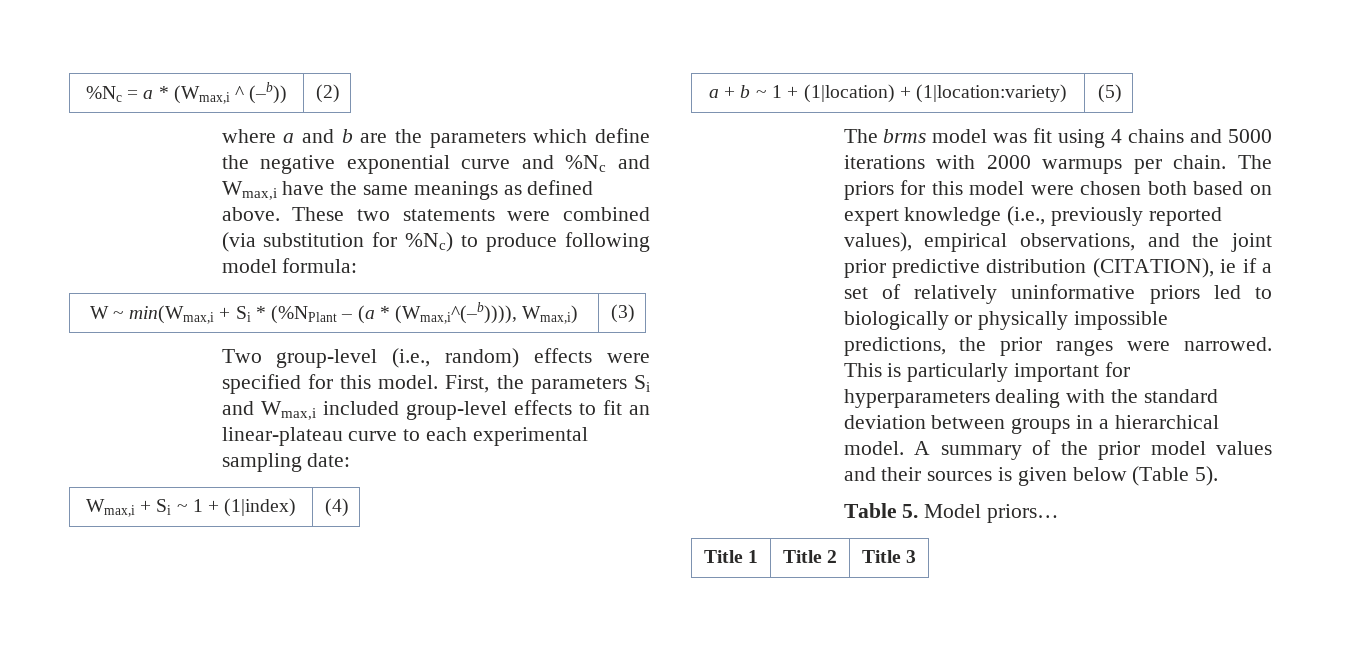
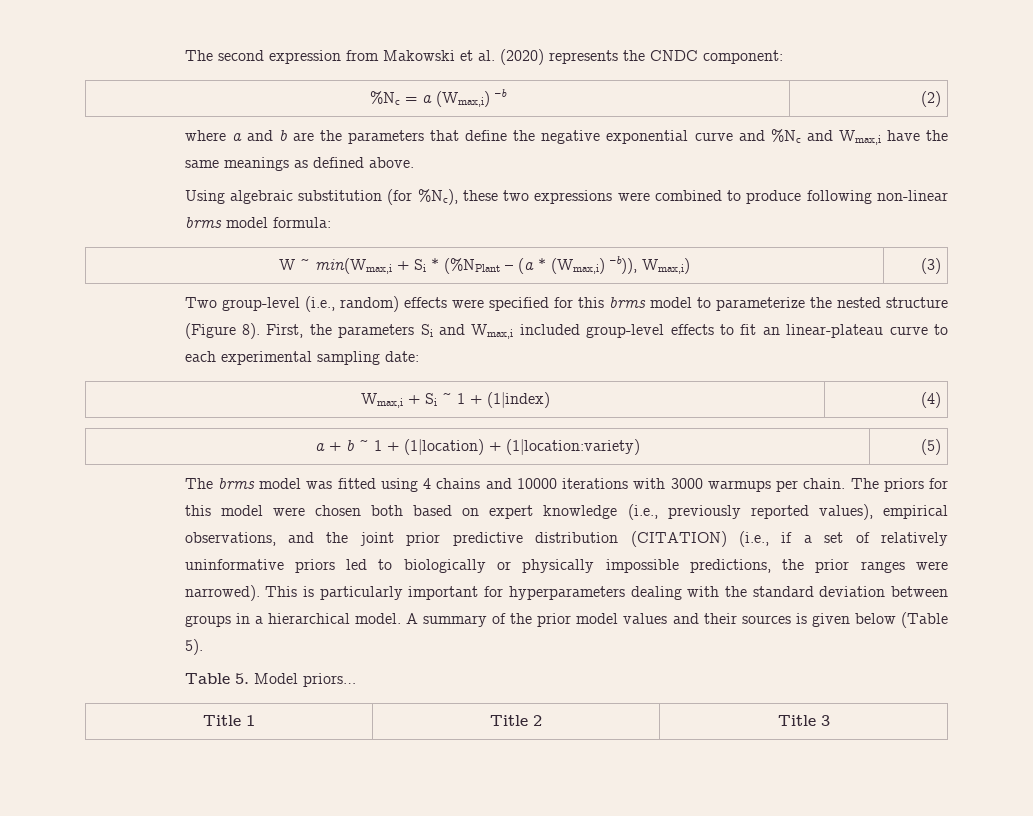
[85,82,288,104] %Nc = a * (Wmax,i ^ (–b)) -> [184,49,783,65] [369,89,507,107] The second expression from Makowski et al. (2020) represents the CNDC component: // %Nc = a (Wmax,i) –b
[533,129,588,143] which -> [430,130,460,141] that
[292,207,650,221] [221,232,454,252] These two statements were combined (via substitution for %Nc) -> [184,189,722,205] // Using algebraic substitution (for %Nc), these two expressions were combined
(650, 242) none -> [876,190,948,201] [184,217,222,228] non-linear brms
[395,302,518,324] (Wmax,i^(–b)))), -> [551,256,637,274] (Wmax,i) –b)),
[378,375,439,389] model. -> [608,297,948,311] [184,323,261,339] brms model to parameterize the nested structure (Figure 8).
[1033,128,1053,143] fit -> [337,478,376,489] fitted
[1228,129,1272,143] 5000 -> [516,478,557,489] 10000
[986,155,1031,169] 2000 -> [670,478,703,489] 3000
[1092,258,1237,278] (CITATION), ie -> [630,531,769,547] (CITATION) (i.e.,
[1184,337,1272,351] narrowed. -> [184,585,260,601] narrowed).

